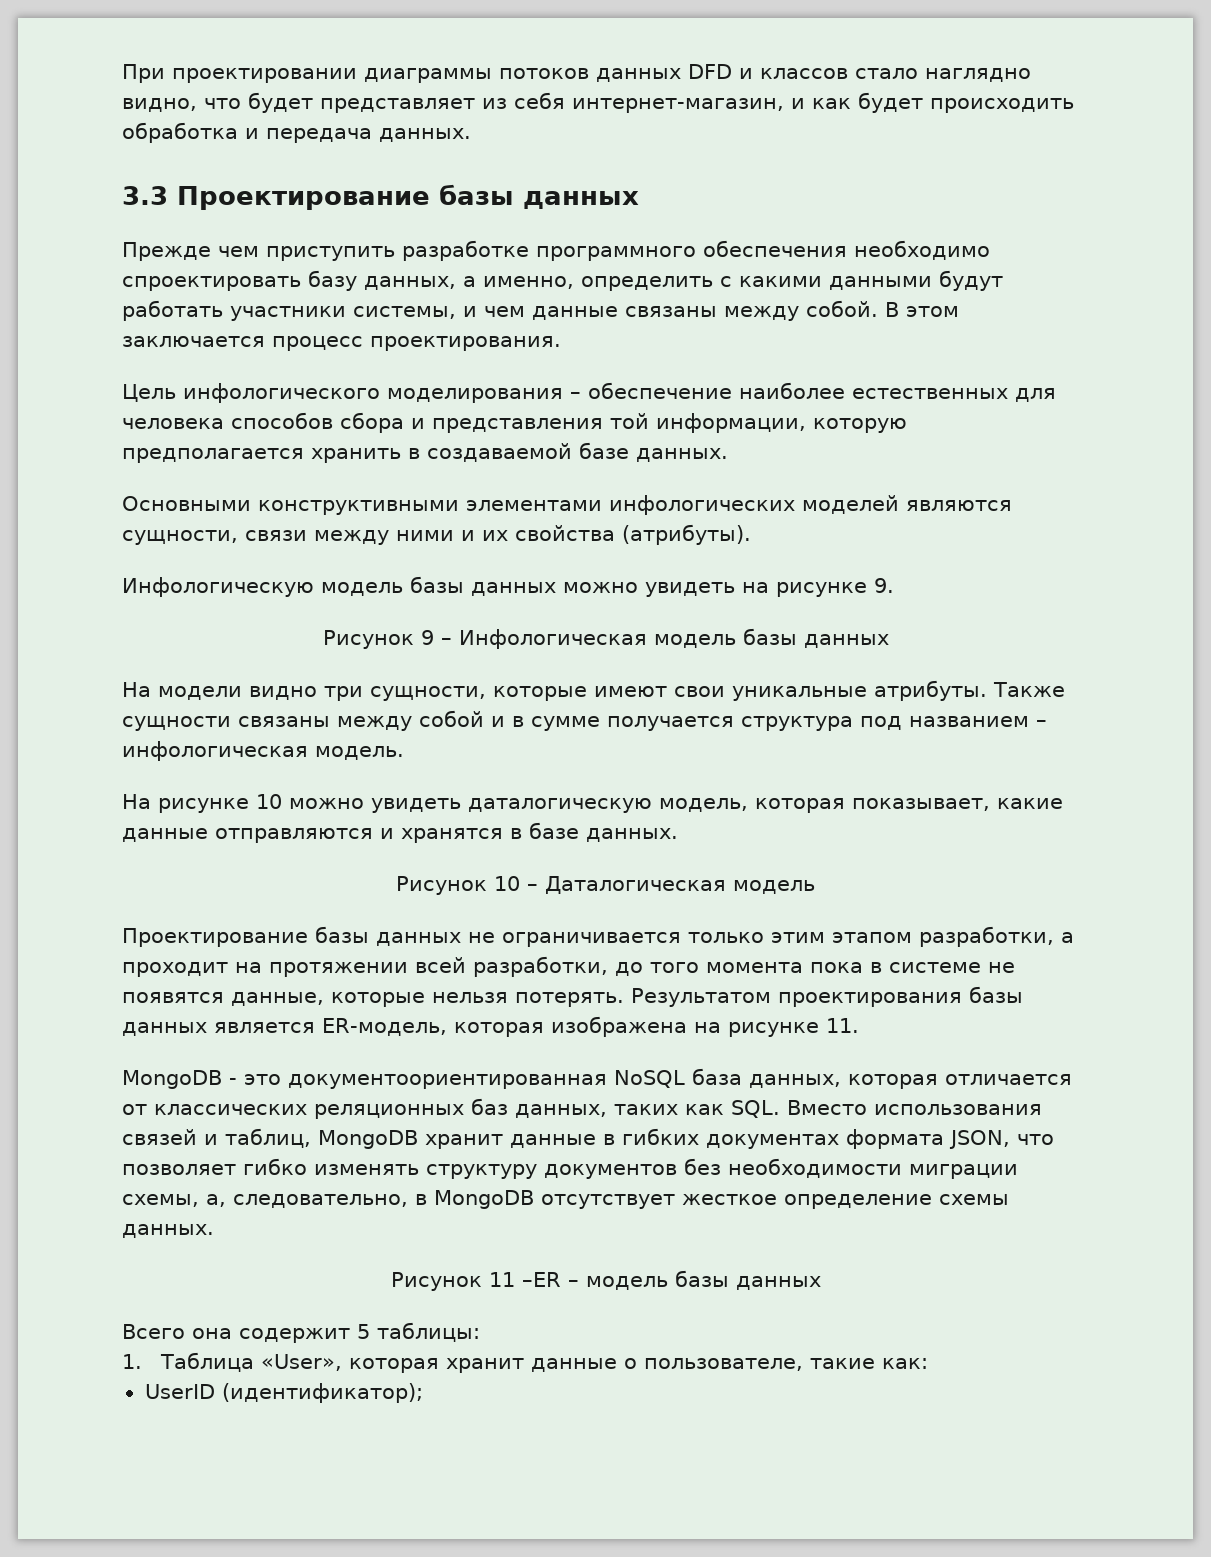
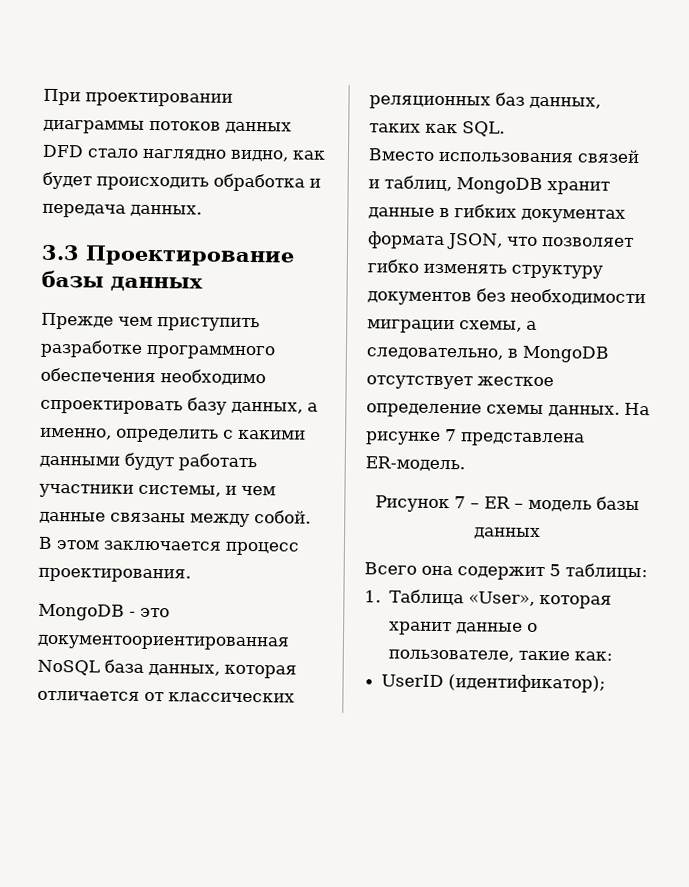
[739,68,848,79] и классов -> (84, 151) none
[204,92,805,113] что будет представляет из себя интернет-магазин, и -> (289, 155) none
[122,382,1056,403] [122,412,907,433] [122,442,728,463] [122,495,1012,515] [122,524,751,545] [122,576,894,597] [322,628,889,649] [122,680,1065,701] [122,710,1047,731] [122,741,404,761] [122,794,1063,813] [122,822,678,843] [396,876,815,895] [122,926,1074,947] [122,956,1015,977] [122,986,1023,1007] [122,1016,859,1037] // Цель инфологического моделирования – обеспечение наиболее естественных для человека способов сбора и представления той информации, которую предполагается хранить в создаваемой базе данных. // Основными конструктивными элементами инфологических моделей являются сущности, связи между ними и их свойства (атрибуты). // Инфологическую модель базы данных можно увидеть на рисунке 9. // Рисунок 9 – Инфологическая модель базы данных // На модели видно три сущности, которые имеют свои уникальные атрибуты. Также сущности связаны между собой и в сумме получается структура под названием – инфологическая модель. // На рисунке 10 можно увидеть даталогическую модель, которая показывает, какие данные отправляются и хранятся в базе данных. // Рисунок 10 – Даталогическая модель // Проектирование базы данных не ограничивается только этим этапом разработки, а проходит на протяжении всей разработки, до того момента пока в системе не появятся данные, которые нельзя потерять. Результатом проектирования базы данных является ER-модель, которая изображена на рисунке 11. -> (191, 575) none
(780, 1109) none -> (505, 129) //
[206,1194,226,1207] а, -> [526,320,537,330] а
[390,1272,561,1291] // Рисунок 11 –ER -> [624,402,650,416] [365,429,585,447] [365,456,465,472] [374,495,511,513] На рисунке 7 представлена ER-модель. // Рисунок 7 – ER

